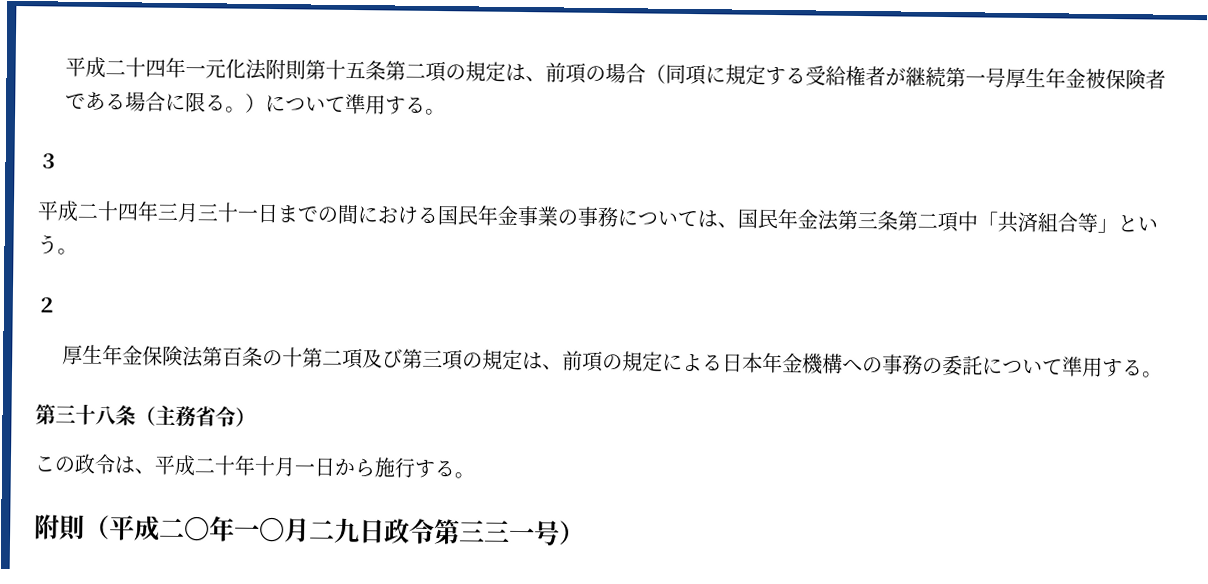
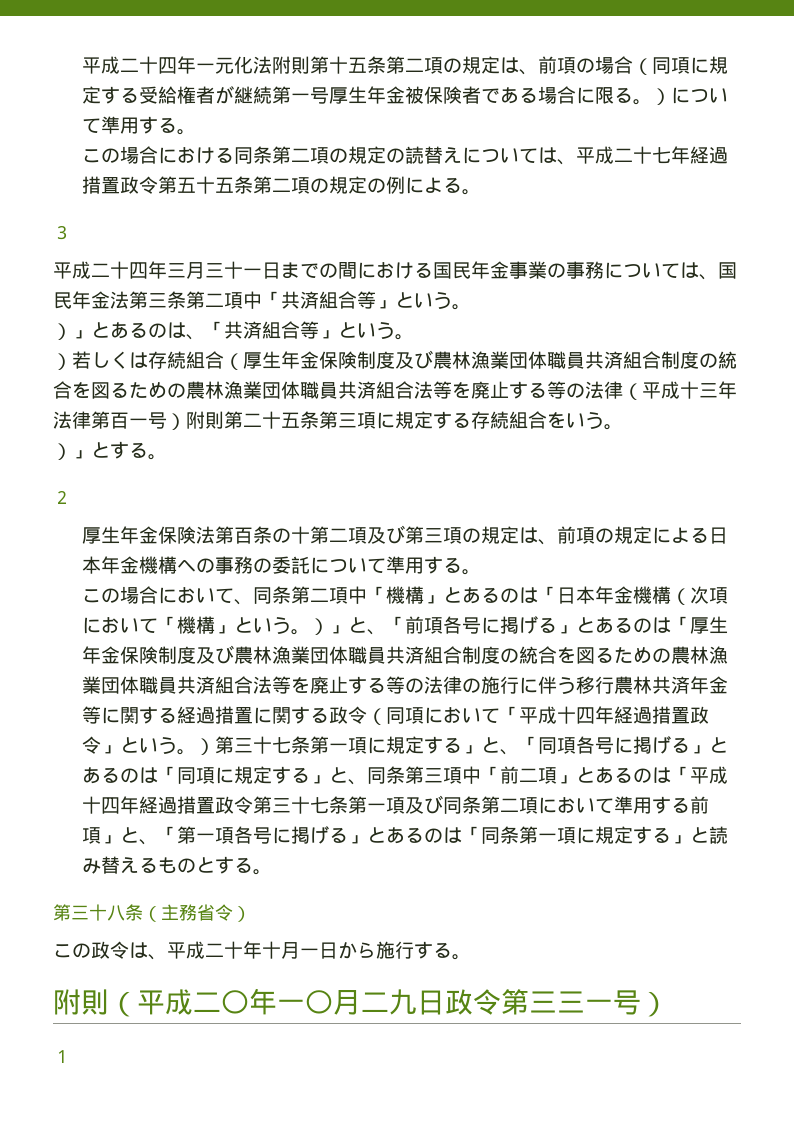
(446, 112) none -> [82,146,729,165] [82,176,482,195] // この場合における同条第二項の規定の読替えについては、平成二十七年経過措置政令第五十五条第二項の規定の例による。
(78, 251) none -> [53,321,414,340] [53,350,737,370] [53,381,737,400] [53,411,623,430] [53,441,167,460] // ）」とあるのは、「共済組合等」という。 // ）若しくは存続組合（厚生年金保険制度及び農林漁業団体職員共済組合制度の統合を図るための農林漁業団体職員共済組合法等を廃止する等の法律（平成十三年法律第百一号）附則第二十五条第三項に規定する存続組合をいう。 // ）」とする。
(1163, 374) none -> [82,586,729,605] [82,616,729,635] [82,645,729,664] [82,676,729,694] [82,706,710,725] [82,736,729,755] [82,766,729,785] [82,795,710,814] [82,826,729,845] [82,856,273,875] // この場合において、同条第二項中「機構」とあるのは「日本年金機構（次項において「機構」という。）」と、「前項各号に掲げる」とあるのは「厚生年金保険制度及び農林漁業団体職員共済組合制度の統合を図るための農林漁業団体職員共済組合法等を廃止する等の法律の施行に伴う移行農林共済年金等に関する経過措置に関する政令（同項において「平成十四年経過措置政令」という。）第三十七条第一項に規定する」と、「同項各号に掲げる」とあるのは「同項に規定する」と、同条第三項中「前二項」とあるのは「平成十四年経過措置政令第三十七条第一項及び同条第二項において準用する前項」と、「第一項各号に掲げる」とあるのは「同条第一項に規定する」と読み替えるものとする。
(585, 532) none -> [53,1050,71,1063] // １

